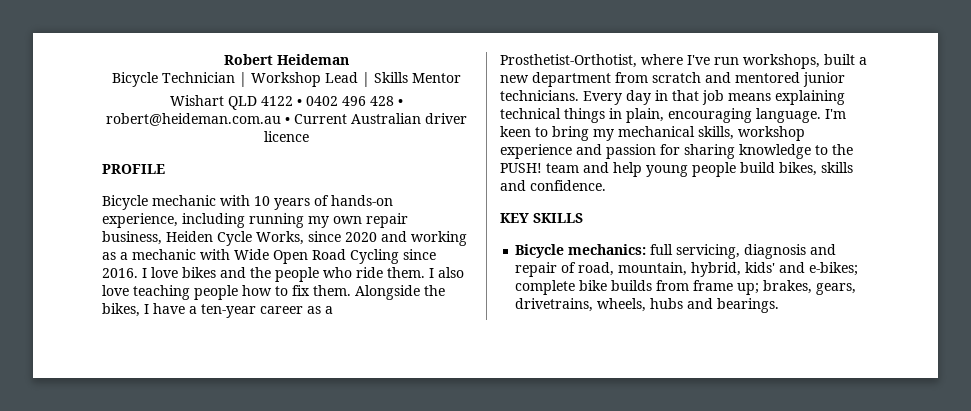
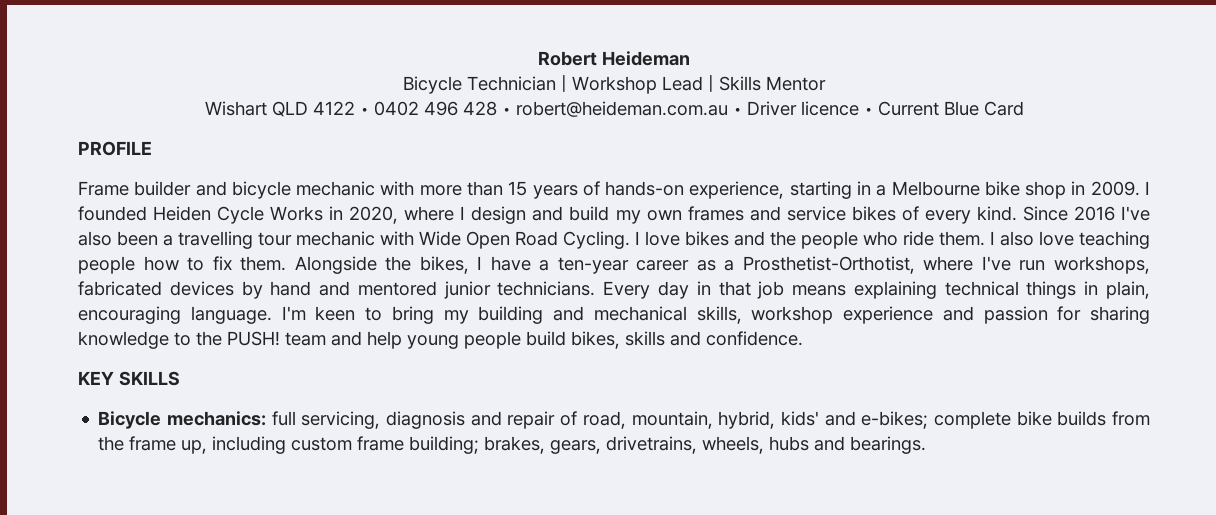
[294,113,467,124] [264,131,309,142] [102,164,165,174] [102,195,393,210] [102,213,408,228] [102,231,467,246] [102,252,128,260] Current Australian driver licence // PROFILE // Bicycle mechanic with 10 years of hands-on experience, including running my own repair business, Heiden Cycle Works, since 2020 and working as a -> [746,101,1024,116] [78,141,152,156] [78,181,1151,199] [78,206,1150,224] [78,231,292,249] Driver licence • Current Blue Card // PROFILE // Frame builder and bicycle mechanic with more than 15 years of hands-on experience, starting in a Melbourne bike shop in 2009. I founded Heiden Cycle Works in 2020, where I design and build my own frames and service bikes of every kind. Since 2016 I've also been a travelling tour
[350,249,436,264] [102,268,138,278] Cycling since 2016. -> [563,231,630,249] Cycling.
[824,54,867,65] [500,72,701,87] built a new department from scratch -> [78,281,312,299] fabricated devices by hand
(614, 135) none -> [478,306,584,324] building and
[693,280,760,295] frame up; -> [98,436,480,454] the frame up, including custom frame building;

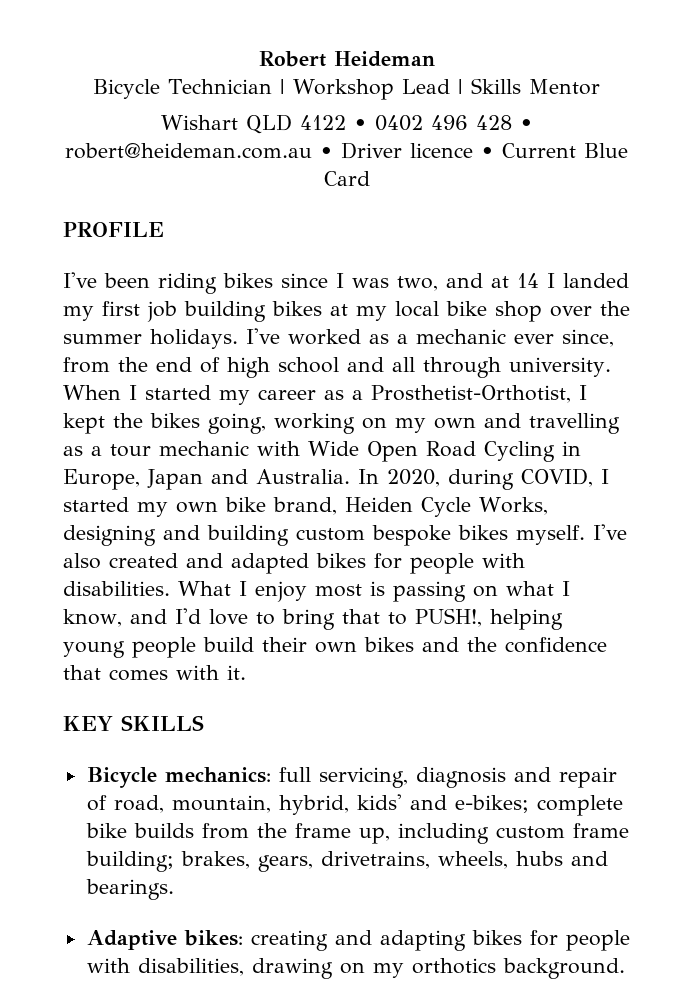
[78,181,1151,199] [78,206,1150,224] [78,231,253,249] Frame builder and bicycle mechanic with more than 15 years of hands-on experience, starting in a Melbourne bike shop in 2009. I founded Heiden Cycle Works in 2020, where I design and build my own frames and service bikes of every kind. Since 2016 I've also been a travelling -> [63,272,629,294] [63,301,630,322] [63,328,614,349] [63,357,611,378] [63,385,587,405] [63,413,620,434] [63,446,102,456] I've been riding bikes since I was two, and at 14 I landed my first job building bikes at my local bike shop over the summer holidays. I've worked as a mechanic ever since, from the end of high school and all through university. When I started my career as a Prosthetist-Orthotist, I kept the bikes going, working on my own and travelling as a
[563,231,1150,249] [78,256,1150,274] [78,281,1151,299] [78,306,1150,324] [78,331,803,349] Cycling. I love bikes and the people who ride them. I also love teaching people how to fix them. Alongside the bikes, I have a ten-year career as a Prosthetist-Orthotist, where I've run workshops, fabricated devices by hand and mentored junior technicians. Every day in that job means explaining technical things in plain, encouraging language. I'm keen to bring my building and mechanical skills, workshop experience and passion for sharing knowledge to the PUSH! team and help young people build bikes, skills and confidence. -> [484,441,581,462] [63,468,609,490] [63,497,548,517] [63,524,627,546] [63,553,525,574] [63,581,570,602] [63,608,563,630] [63,637,607,658] [63,665,246,681] Cycling in Europe, Japan and Australia. In 2020, during COVID, I started my own bike brand, Heiden Cycle Works, designing and building custom bespoke bikes myself. I've also created and adapted bikes for people with disabilities. What I enjoy most is passing on what I know, and I'd love to bring that to PUSH!, helping young people build their own bikes and the confidence that comes with it.
(927, 445) none -> [86,930,630,951] [86,958,625,979] // Adaptive bikes: creating and adapting bikes for people with disabilities, drawing on my orthotics background.

